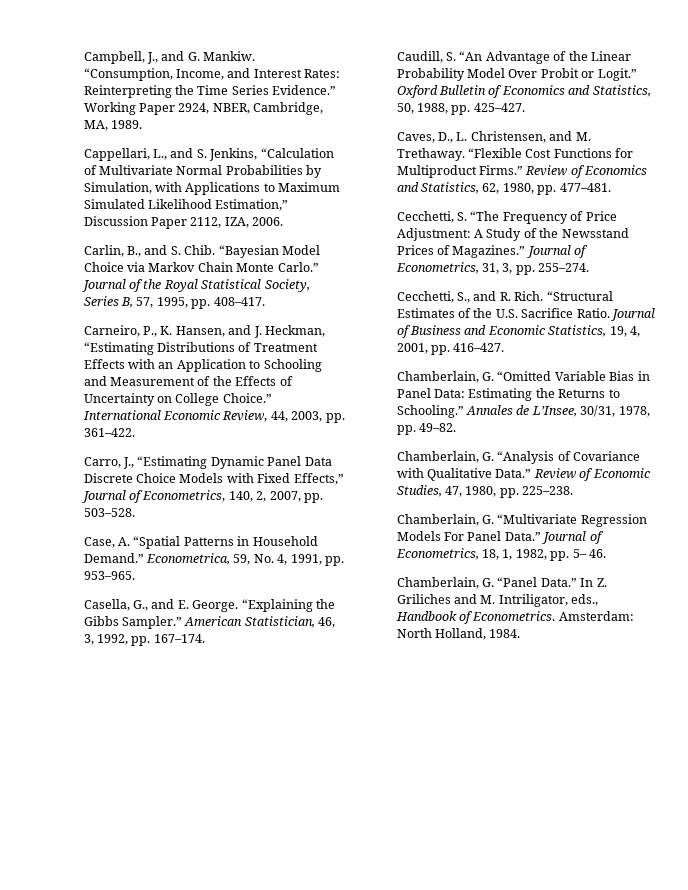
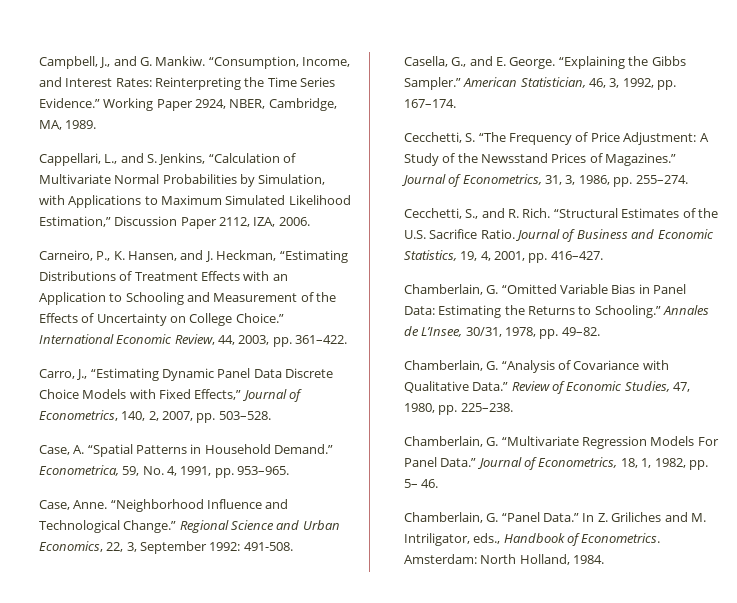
[83,245,320,258] [83,262,319,272] [81,279,310,292] [83,296,265,309] // Carlin, B., and S. Chib. “Bayesian Model Choice via Markov Chain Monte Carlo.” Journal of the Royal Statistical Society, Series B, 57, 1995, pp. 408–417. -> (310, 221) none
(135, 575) none -> [38,499,289,512] [38,520,340,533] [38,541,293,554] // Case, Anne. “Neighborhood Influence and Technological Change.” Regional Science and Urban Economics, 22, 3, September 1992: 491-508.
[396,51,631,64] [396,68,637,81] [396,85,651,98] [396,103,525,115] [396,131,591,143] [396,148,634,161] [396,165,648,178] [396,182,611,195] // Caudill, S. “An Advantage of the Linear Probability Model Over Probit or Logit.” Oxford Bulletin of Economics and Statistics, 50, 1988, pp. 425–427. // Caves, D., L. Christensen, and M. Trethaway. “Flexible Cost Functions for Multiproduct Firms.” Review of Economics and Statistics, 62, 1980, pp. 477–481. -> (456, 103) none
(513, 268) none -> [578,175,610,185] 1986,

